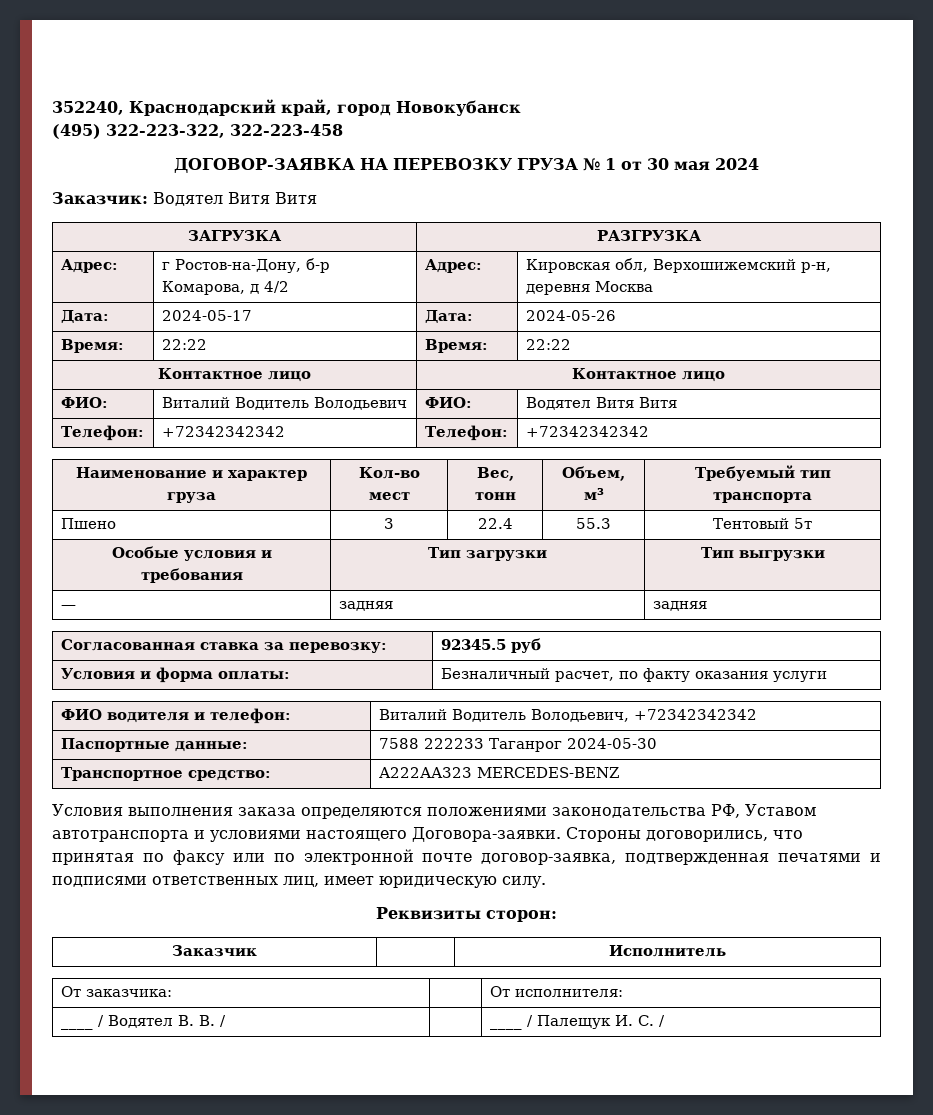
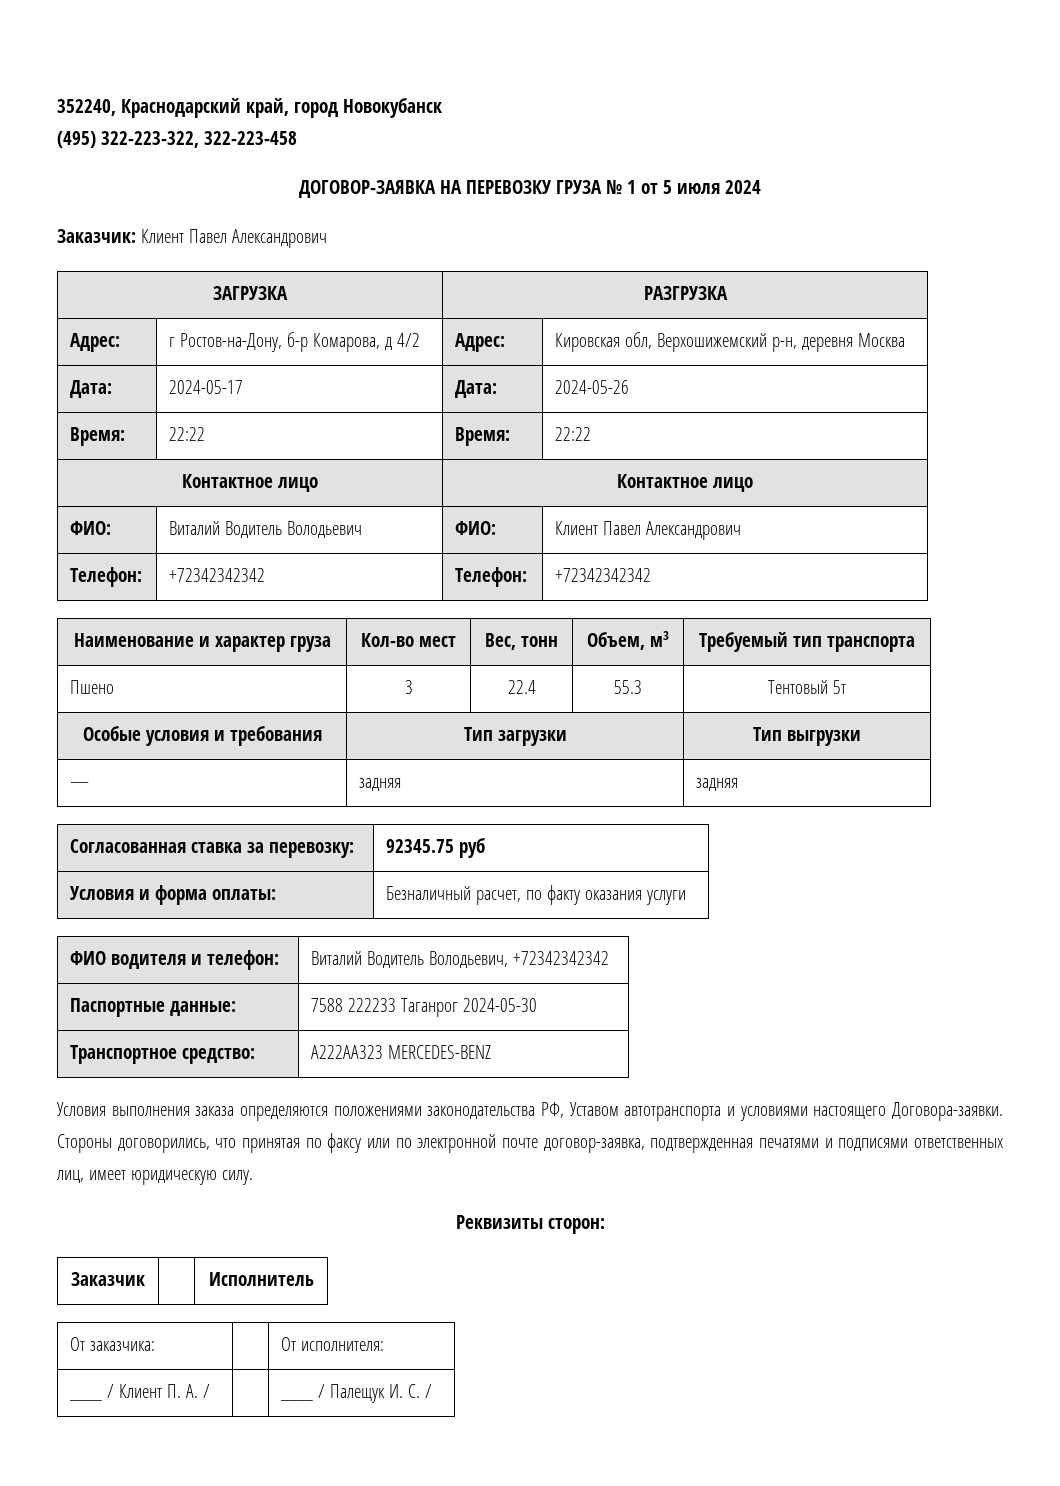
[647,158,710,170] 30 мая -> [662,180,720,194] 5 июля
[153,192,317,206] Водятел Витя Витя -> [140,229,327,248] Клиент Павел Александрович
[525,397,677,410] Водятел Витя Витя -> [555,521,742,540] Клиент Павел Александрович
[440,639,506,650] 92345.5 -> [386,839,455,853] 92345.75
[107,1015,215,1028] Водятел В. В. -> [119,1384,199,1398] Клиент П. А.

